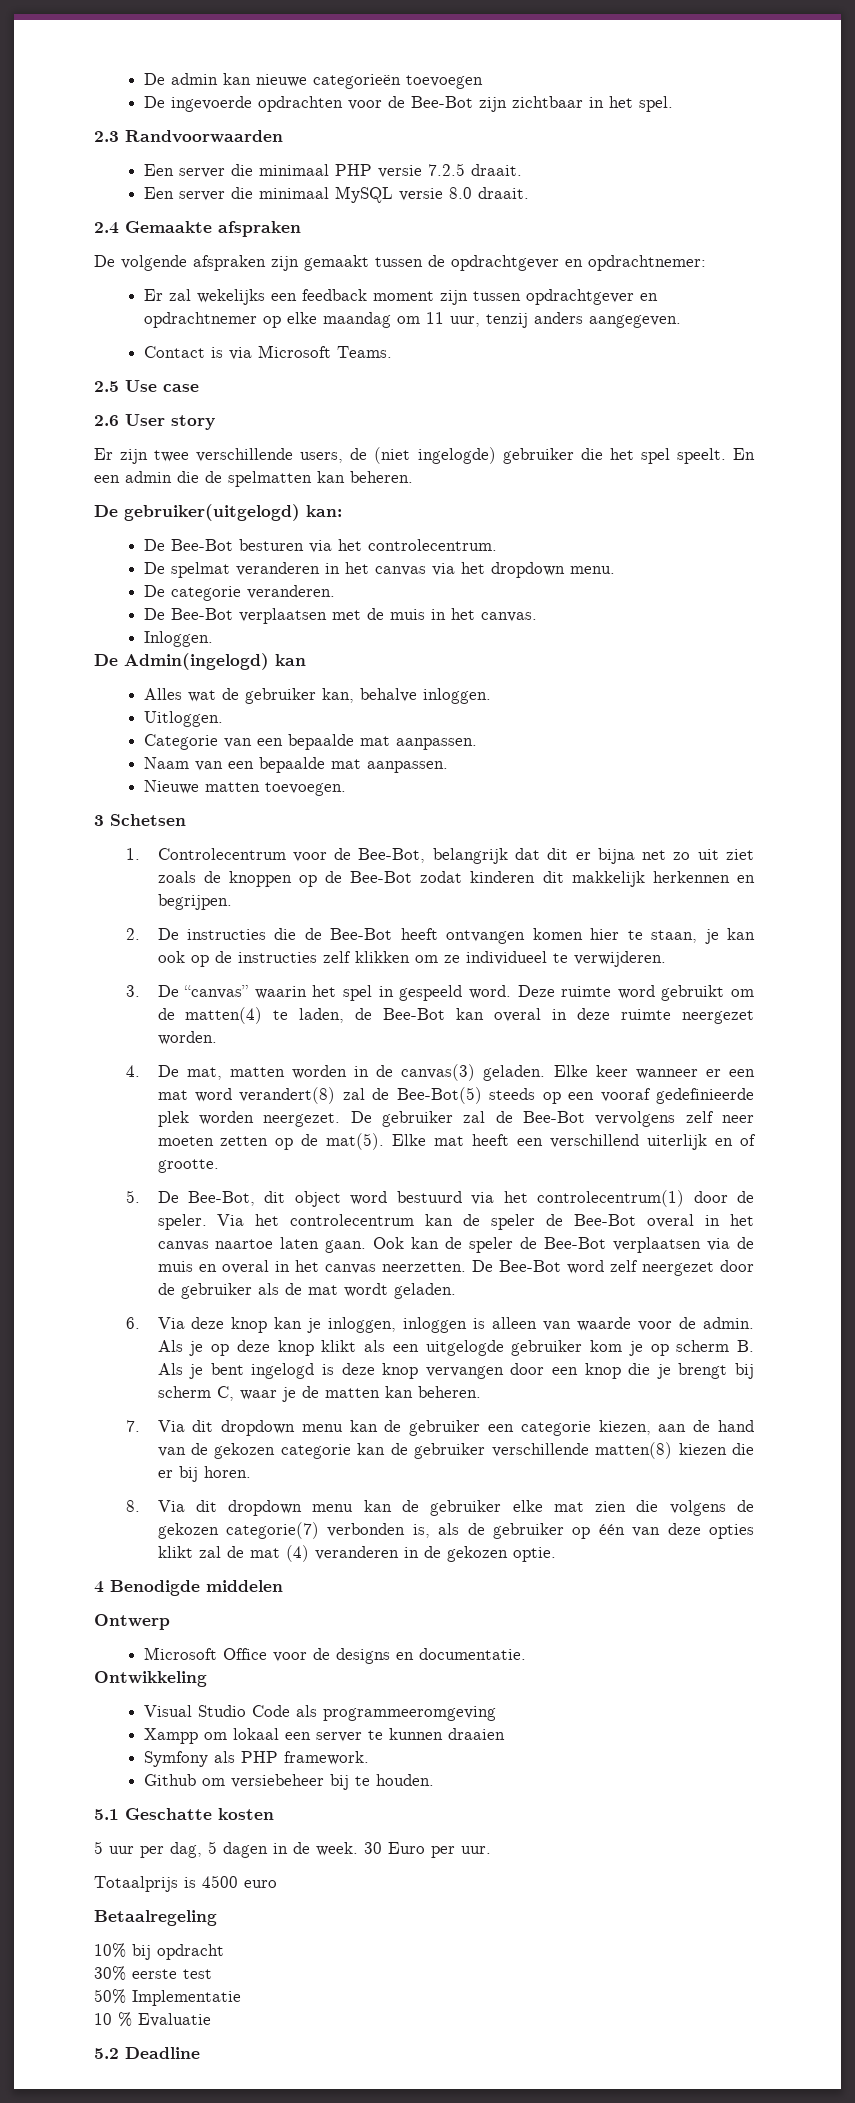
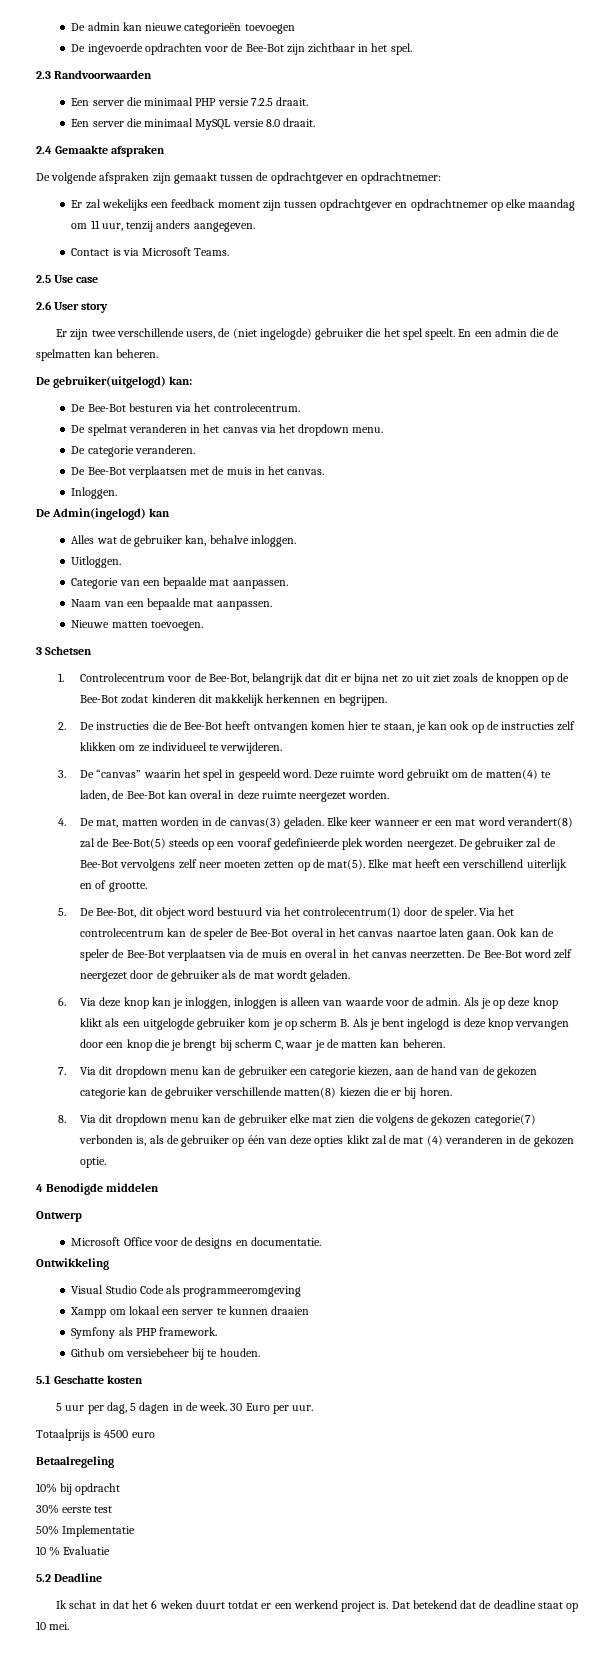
(200, 2053) none -> [56,1600,578,1612] [36,1621,70,1630] // Ik schat in dat het 6 weken duurt totdat er een werkend project is. Dat betekend dat de deadline staat op 10 mei.

